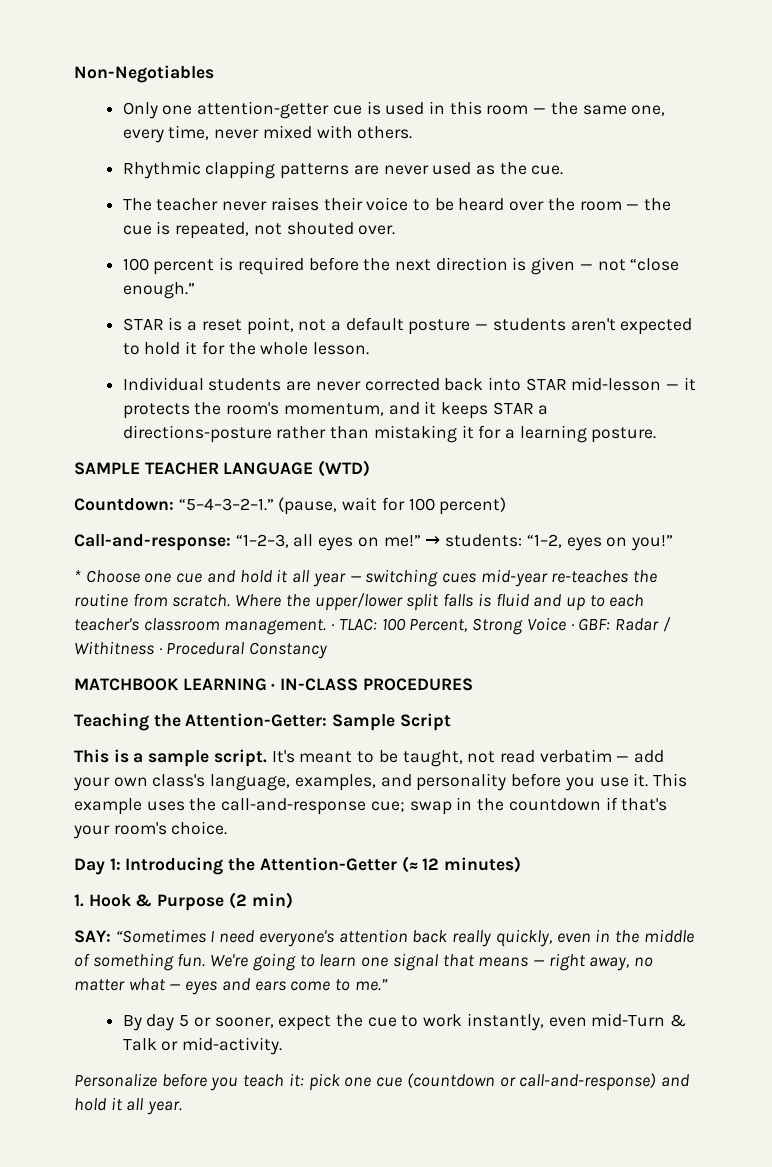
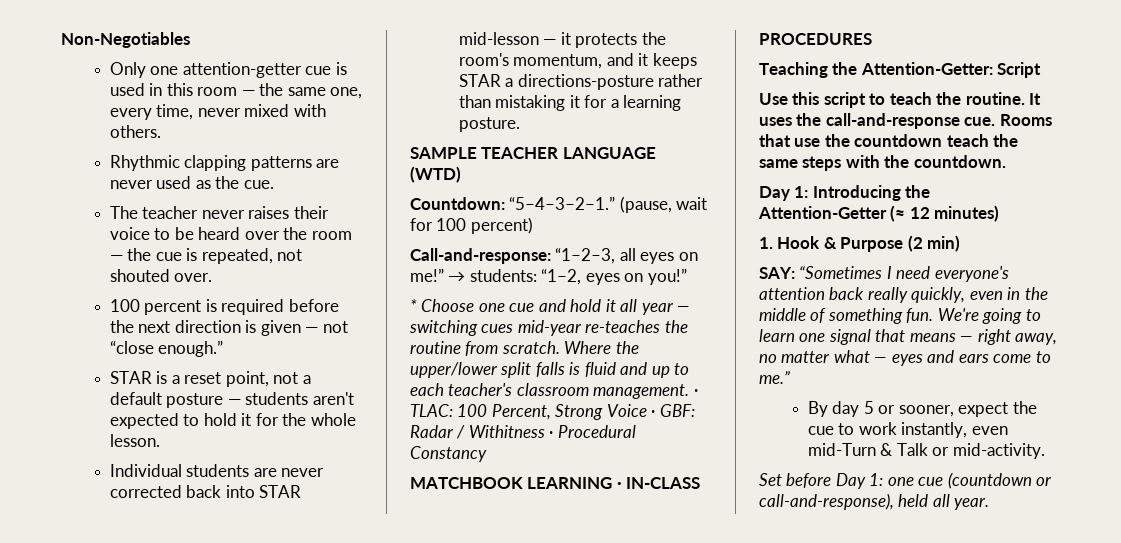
[332,714,396,731] Sample -> (993, 68) none
[74,749,665,767] [73,773,687,791] [74,797,668,815] [73,821,228,839] This is a sample script. It's meant to be taught, not read verbatim — add your own class's language, examples, and personality before you use it. This example uses the call-and-response cue; swap in the countdown if that's your room's choice. -> [759,92,1042,108] [759,113,1052,129] [759,134,1019,147] [759,155,1006,171] Use this script to teach the routine. It uses the call-and-response cue. Rooms that use the countdown teach the same steps with the countdown.
[74,1073,689,1091] [74,1097,123,1111] Personalize before you teach it: pick one cue (countdown or call-and-response) and hold it -> [759,472,1053,489] [759,493,929,510] Set before Day 1: one cue (countdown or call-and-response), held

